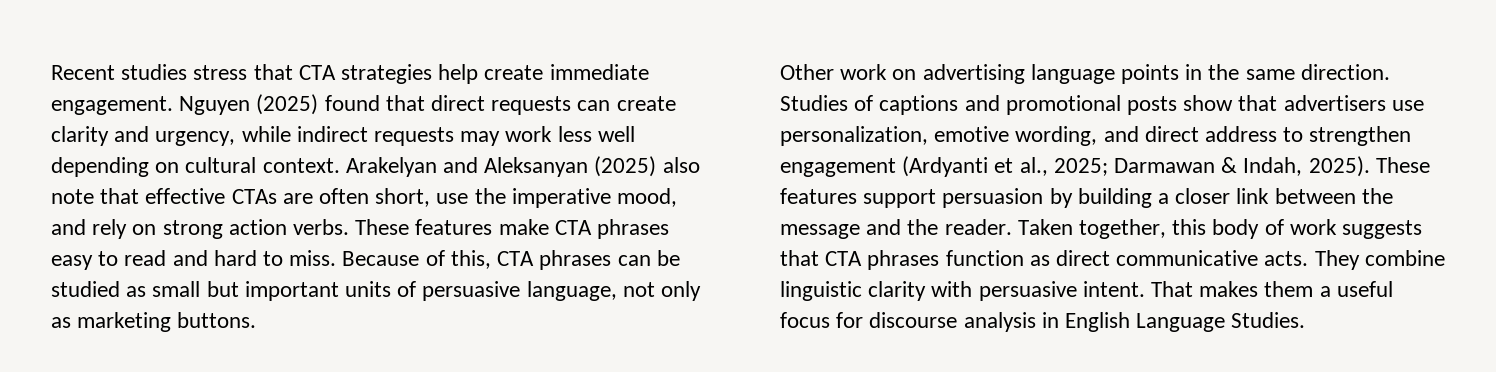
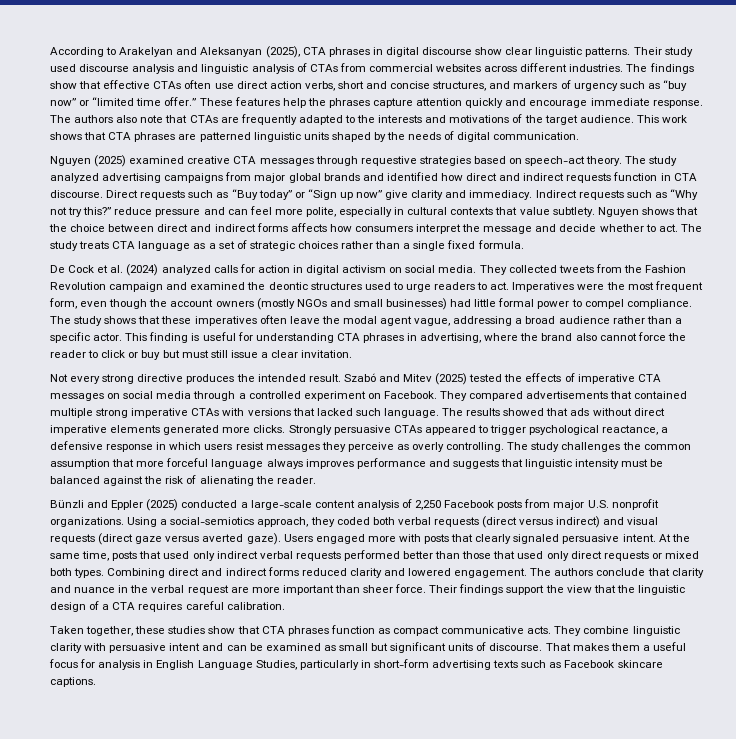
[51,64,649,84] [51,94,676,115] [51,126,635,146] [51,156,657,177] Recent studies stress that CTA strategies help create immediate engagement. Nguyen (2025) found that direct requests can create clarity and urgency, while indirect requests may work less well depending on cultural context. Arakelyan and Aleksanyan (2025) -> [50,46,693,58] [50,63,694,74] [50,80,687,91] [50,97,703,108] [50,115,114,123] According to Arakelyan and Aleksanyan (2025), CTA phrases in digital discourse show clear linguistic patterns. Their study used discourse analysis and linguistic analysis of CTAs from commercial websites across different industries. The findings show that effective CTAs often use direct action verbs, short and concise structures, and markers of urgency such as “buy now” or “limited time offer.” These features help the phrases capture attention quickly and encourage immediate response. The authors
[145,188,226,204] effective -> (188, 119) none
[319,188,678,208] [51,219,670,239] [51,250,680,270] [51,281,702,301] [51,312,257,332] [780,64,1390,84] [780,95,1424,115] [780,126,1412,146] [780,156,1430,177] [780,188,1393,208] [780,219,1423,239] often short, use the imperative mood, and rely on strong action verbs. These features make CTA phrases easy to read and hard to miss. Because of this, CTA phrases can be studied as small but important units of persuasive language, not only as marketing buttons. // Other work on advertising language points in the same direction. Studies of captions and promotional posts show that advertisers use personalization, emotive wording, and direct address to strengthen engagement (Ardyanti et al., 2025; Darmawan & Indah, 2025). These features support persuasion by building a closer link between the message and the reader. Taken together, this body of work suggests -> [240,114,687,125] [50,131,580,142] [50,155,678,167] [50,172,697,183] [50,189,698,200] [50,206,698,217] [49,223,702,234] [50,240,524,251] [50,264,687,276] [50,281,703,292] [49,298,692,310] [50,315,682,326] [50,332,686,343] [50,350,353,360] [50,373,661,385] [50,391,688,401] [50,408,665,418] [50,425,669,435] [50,441,691,452] [50,458,664,469] [50,475,316,486] [50,499,659,511] [50,516,659,528] [50,533,690,545] [50,550,699,561] [50,567,704,578] [50,584,685,595] [50,601,285,612] [50,626,236,636] frequently adapted to the interests and motivations of the target audience. This work shows that CTA phrases are patterned linguistic units shaped by the needs of digital communication. // Nguyen (2025) examined creative CTA messages through requestive strategies based on speech-act theory. The study analyzed advertising campaigns from major global brands and identified how direct and indirect requests function in CTA discourse. Direct requests such as “Buy today” or “Sign up now” give clarity and immediacy. Indirect requests such as “Why not try this?” reduce pressure and can feel more polite, especially in cultural contexts that value subtlety. Nguyen shows that the choice between direct and indirect forms affects how consumers interpret the message and decide whether to act. The study treats CTA language as a set of strategic choices rather than a single fixed formula. // De Cock et al. (2024) analyzed calls for action in digital activism on social media. They collected tweets from the Fashion Revolution campaign and examined the deontic structures used to urge readers to act. Imperatives were the most frequent form, even though the account owners (mostly NGOs and small businesses) had little formal power to compel compliance. The study shows that these imperatives often leave the modal agent vague, addressing a broad audience rather than a specific actor. This finding is useful for understanding CTA phrases in advertising, where the brand also cannot force the reader to click or buy but must still issue a clear invitation. // Not every strong directive produces the intended result. Szabó and Mitev (2025) tested the effects of imperative CTA messages on social media through a controlled experiment on Facebook. They compared advertisements that contained multiple strong imperative CTAs with versions that lacked such language. The results showed that ads without direct imperative elements generated more clicks. Strongly persuasive CTAs appeared to trigger psychological reactance, a defensive response in which users resist messages they perceive as overly controlling. The study challenges the common assumption that more forceful language always improves performance and suggests that linguistic intensity must be balanced against the risk of alienating the reader. // Bünzli and Eppler (2025) conducted a large-scale content analysis of 2,250 Facebook posts from major U.S. nonprofit organizations. Using a social-semiotics approach, they coded both verbal requests (direct versus indirect) and visual requests (direct gaze versus averted gaze). Users engaged more with posts that clearly signaled persuasive intent. At the same time, posts that used only indirect verbal requests performed better than those that used only direct requests or mixed both types. Combining direct and indirect forms reduced clarity and lowered engagement. The authors conclude that clarity and nuance in the verbal request are more important than sheer force. Their findings support the view that the linguistic design of a CTA requires careful calibration. // Taken together, these studies show
[1056,250,1111,266] direct -> [393,626,440,636] compact
[1082,281,1145,297] intent. -> [169,642,543,653] intent and can be examined as small but significant units of discourse.
[869,312,958,328] discourse -> (96, 663) none
[1231,312,1306,328] Studies. -> [255,659,663,670] [50,677,96,687] Studies, particularly in short-form advertising texts such as Facebook skincare captions.

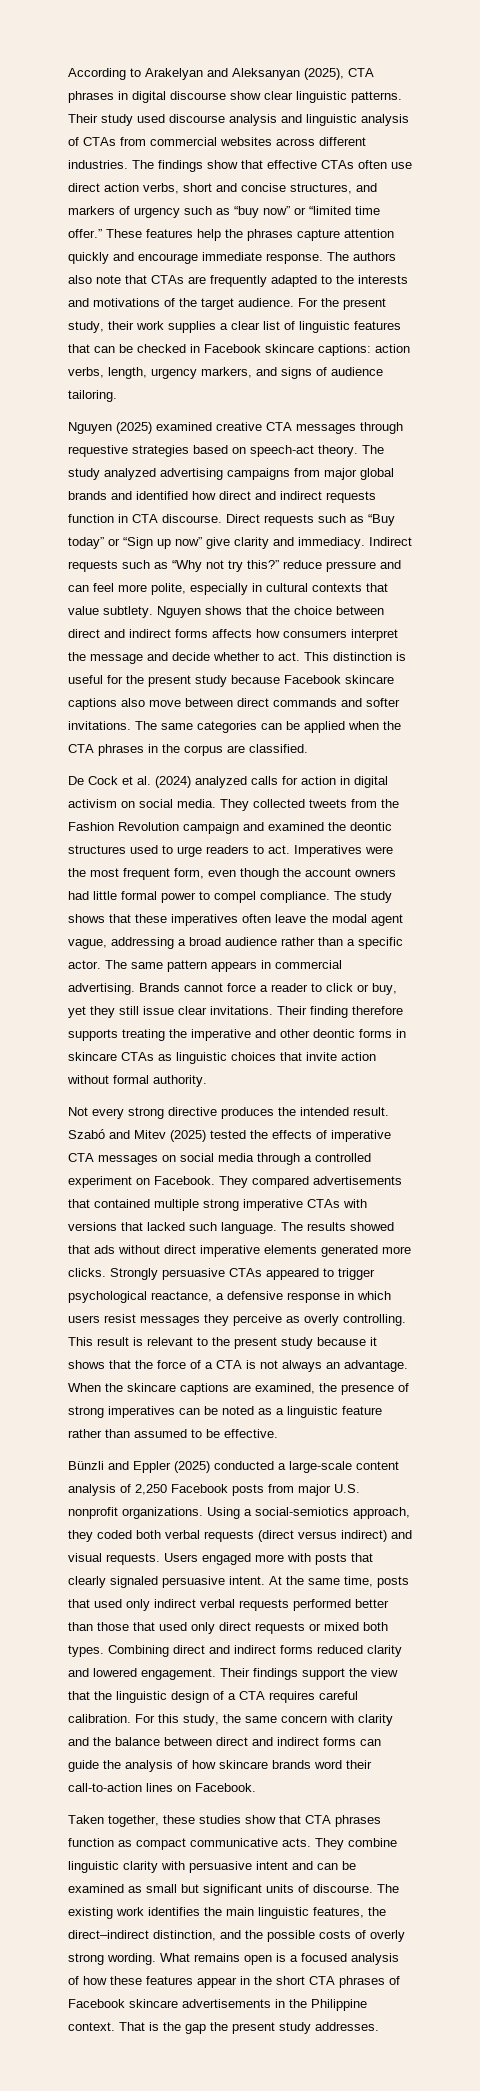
[636,115,687,123] [50,131,580,142] This work shows that CTA phrases are patterned linguistic units shaped by the needs of digital communication. -> [298,298,386,310] [68,321,401,333] [68,344,410,356] [68,367,383,379] [68,390,117,402] For the present study, their work supplies a clear list of linguistic features that can be checked in Facebook skincare captions: action verbs, length, urgency markers, and signs of audience tailoring.
[680,224,702,232] [50,240,524,251] The study treats CTA language as a set of strategic choices rather than a single fixed formula. -> [304,652,406,661] [68,675,394,687] [68,698,400,710] [68,721,401,733] [68,744,308,756] This distinction is useful for the present study because Facebook skincare captions also move between direct commands and softer invitations. The same categories can be applied when the CTA phrases in the corpus are classified.
[256,298,448,310] (mostly NGOs and small businesses) -> (396, 873) none
[125,332,597,343] This finding is useful for understanding CTA phrases in advertising, where the brand also -> [105,960,342,972] [68,983,180,995] The same pattern appears in commercial advertising. Brands
[667,333,686,341] the -> [260,985,268,992] a
[141,350,353,360] buy but must still issue a clear invitation. -> [372,983,397,995] [68,1006,403,1018] [68,1029,406,1041] [68,1052,376,1064] [67,1075,207,1087] buy, yet they still issue clear invitations. Their finding therefore supports treating the imperative and other deontic forms in skincare CTAs as linguistic choices that invite action without formal authority.
[507,442,691,452] [50,458,664,469] [50,475,316,486] The study challenges the common assumption that more forceful language always improves performance and suggests that linguistic intensity must be balanced against the risk of alienating the reader. -> [68,1337,377,1349] [68,1360,408,1372] [68,1383,409,1395] [68,1406,382,1418] [68,1429,278,1438] This result is relevant to the present study because it shows that the force of a CTA is not always an advantage. When the skincare captions are examined, the presence of strong imperatives can be noted as a linguistic feature rather than assumed to be effective.
[50,533,281,545] requests (direct gaze versus averted gaze). -> [106,1553,160,1565] requests.
[530,568,704,578] [50,584,427,595] The authors conclude that clarity and nuance in the verbal request are more important than sheer force. -> (216, 1674) none
(285, 606) none -> [135,1714,393,1726] [68,1737,381,1746] [68,1760,372,1772] [68,1783,256,1792] For this study, the same concern with clarity and the balance between direct and indirect forms can guide the analysis of how skincare brands word their call-to-action lines on Facebook.
[545,642,686,651] [49,659,663,670] [50,677,96,687] That makes them a useful focus for analysis in English Language Studies, particularly in short-form advertising texts such as Facebook skincare captions. -> [377,1884,399,1893] [68,1907,386,1919] [68,1930,405,1942] [68,1953,399,1965] [68,1976,400,1988] [68,1999,367,2011] [68,2022,379,2034] The existing work identifies the main linguistic features, the direct–indirect distinction, and the possible costs of overly strong wording. What remains open is a focused analysis of how these features appear in the short CTA phrases of Facebook skincare advertisements in the Philippine context. That is the gap the present study addresses.

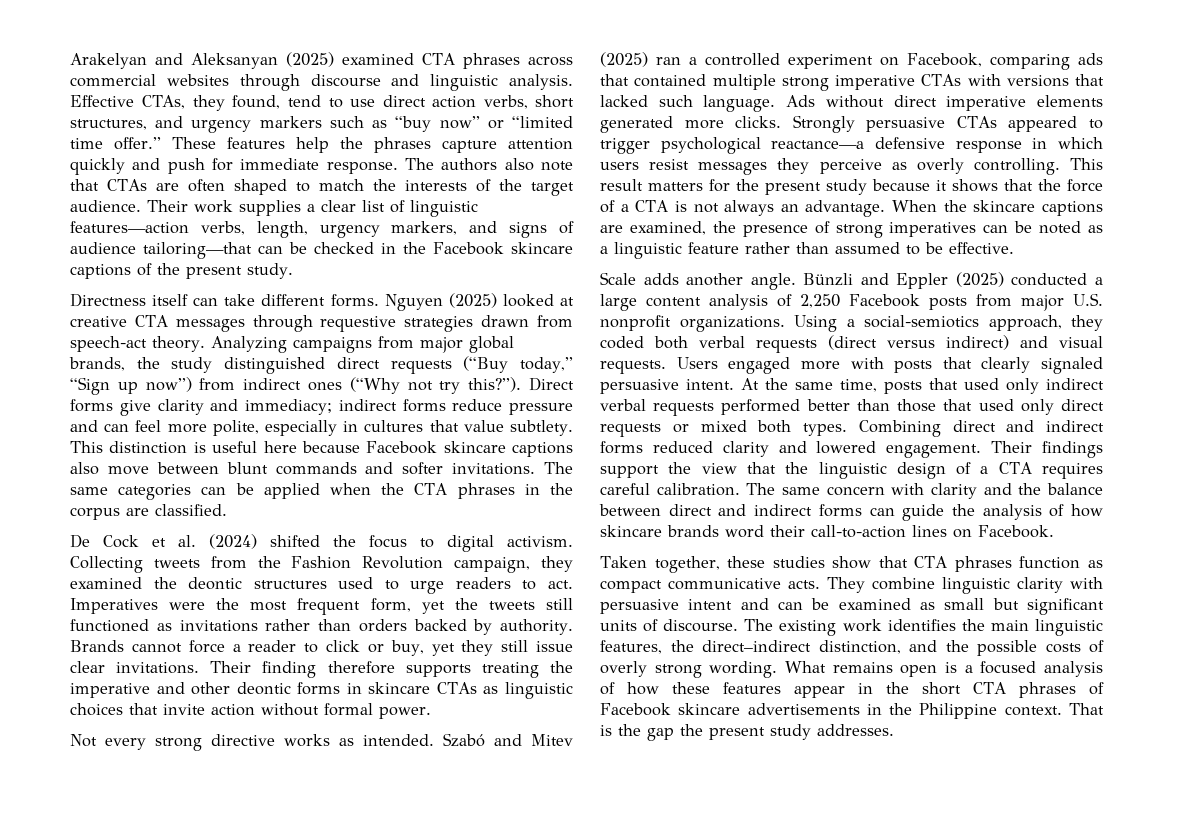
[68,68,141,80] According to -> (70, 61) none
[304,68,374,80] [68,91,402,103] [68,114,409,126] [68,137,366,146] [68,160,387,172] (2025), CTA phrases in digital discourse show clear linguistic patterns. Their study used discourse analysis and linguistic analysis of CTAs from commercial websites across different industries. The findings show that effective CTAs often -> [286,52,574,69] [70,74,573,91] [70,95,343,111] (2025) examined CTA phrases across commercial websites through discourse and linguistic analysis. Effective CTAs, they found, tend to
[216,183,377,194] [68,206,180,218] and concise structures, and markers of urgency -> [70,116,322,133] structures, and urgency markers
[138,253,198,264] encourage -> [167,158,234,174] push for
[210,275,408,287] [68,298,386,310] [68,321,134,333] frequently adapted to the interests and motivations of the target audience. For the present study, their -> [187,179,574,196] [70,200,188,212] often shaped to match the interests of the target audience. Their
[354,321,401,330] [68,344,410,356] features that can be checked in Facebook skincare captions: action -> [70,221,189,234] features—action
[68,390,117,402] [68,422,212,434] tailoring. // Nguyen (2025) examined -> [143,242,573,259] [70,263,293,279] [70,293,574,311] tailoring—that can be checked in the Facebook skincare captions of the present study. // Directness itself can take different forms. Nguyen (2025) looked at
[193,445,384,457] [68,468,394,480] [68,491,376,503] [68,514,395,526] [68,537,412,549] [68,560,279,572] based on speech-act theory. The study analyzed advertising campaigns from major global brands and identified how direct and indirect requests function in CTA discourse. Direct requests such as “Buy today” or “Sign up now” give clarity and immediacy. Indirect requests such as “Why not try this?” -> [481,315,573,328] [70,336,514,353] [69,356,574,374] [70,377,574,395] [70,399,446,416] drawn from speech-act theory. Analyzing campaigns from major global brands, the study distinguished direct requests (“Buy today,” “Sign up now”) from indirect ones (“Why not try this?”). Direct forms give clarity and immediacy; indirect forms
[266,583,362,592] cultural contexts -> [364,420,424,432] cultures
[157,606,384,618] [68,629,398,641] [68,652,406,664] [68,675,227,687] Nguyen shows that the choice between direct and indirect forms affects how consumers interpret the message and decide whether to act. This distinction is useful for the present study -> [70,441,297,454] This distinction is useful here
[237,698,269,707] direct -> [226,462,268,474] blunt
[195,776,388,788] [68,799,305,811] analyzed calls for action in digital activism on social media. They collected -> [270,535,573,552] [70,556,143,573] shifted the focus to digital activism. Collecting
[183,822,264,834] campaign and -> [454,556,573,573] campaign, they
[208,868,396,880] [68,891,392,903] [68,914,403,926] [68,937,403,949] [68,960,342,972] [68,983,135,995] even though the account owners had little formal power to compel compliance. The study shows that these imperatives often leave the modal agent vague, addressing a broad audience rather than a specific actor. The same pattern appears in commercial advertising. -> [421,598,573,614] [70,619,574,635] yet the tweets still functioned as invitations rather than orders backed by authority.
[153,1075,207,1087] authority. -> [379,707,431,719] power.
[221,1107,389,1119] [68,1129,391,1142] [68,1153,371,1165] [68,1176,402,1188] produces the intended result. Szabó and Mitev (2025) tested the effects of imperative CTA messages on social media through a controlled experiment on Facebook. They compared advertisements -> [284,733,573,747] [600,52,1103,70] works as intended. Szabó and Mitev (2025) ran a controlled experiment on Facebook, comparing ads
[281,1222,394,1231] [68,1245,115,1254] The results showed that ads -> [786,95,816,107] Ads
[151,1291,224,1302] reactance, a -> [771,140,865,149] reactance—a
[133,1337,208,1346] is relevant to -> [648,179,730,192] matters for
(278, 1433) none -> [600,272,796,290] Scale adds another angle.
[289,1461,352,1473] large-scale -> [600,294,637,311] large
[135,1714,241,1726] For this study, the -> [746,483,776,495] The

